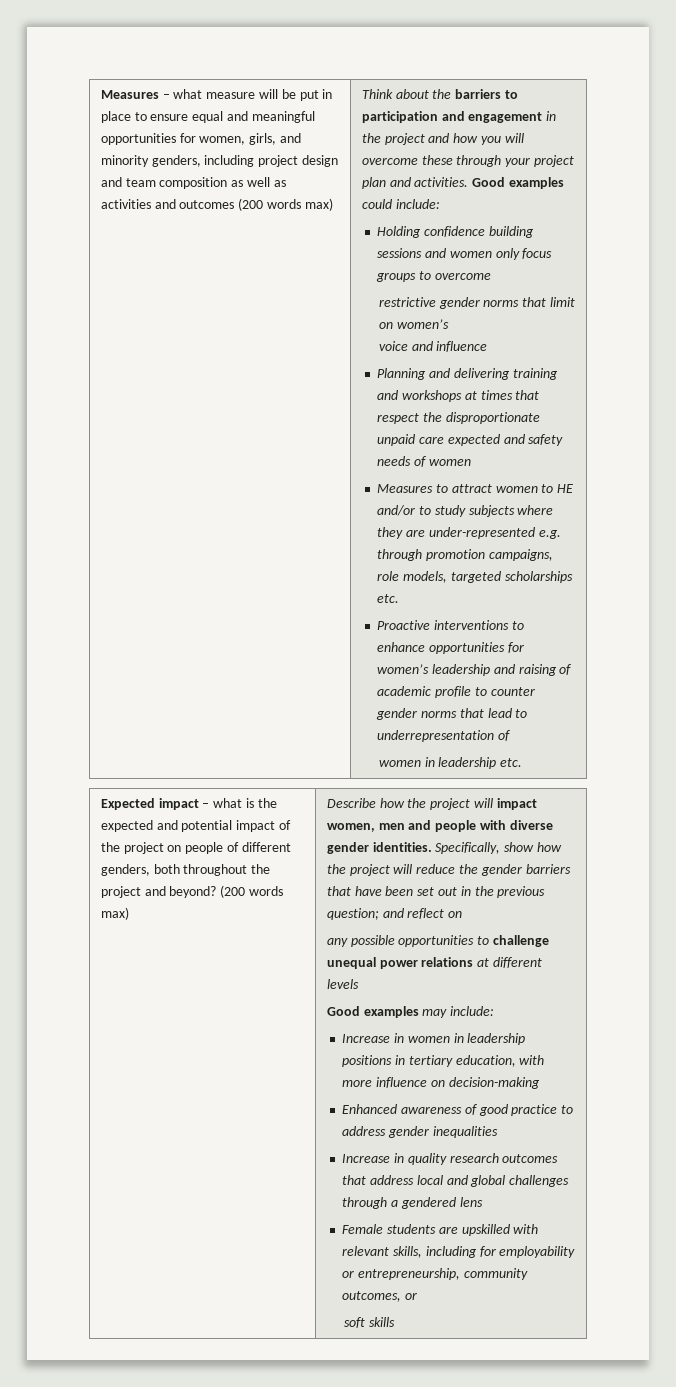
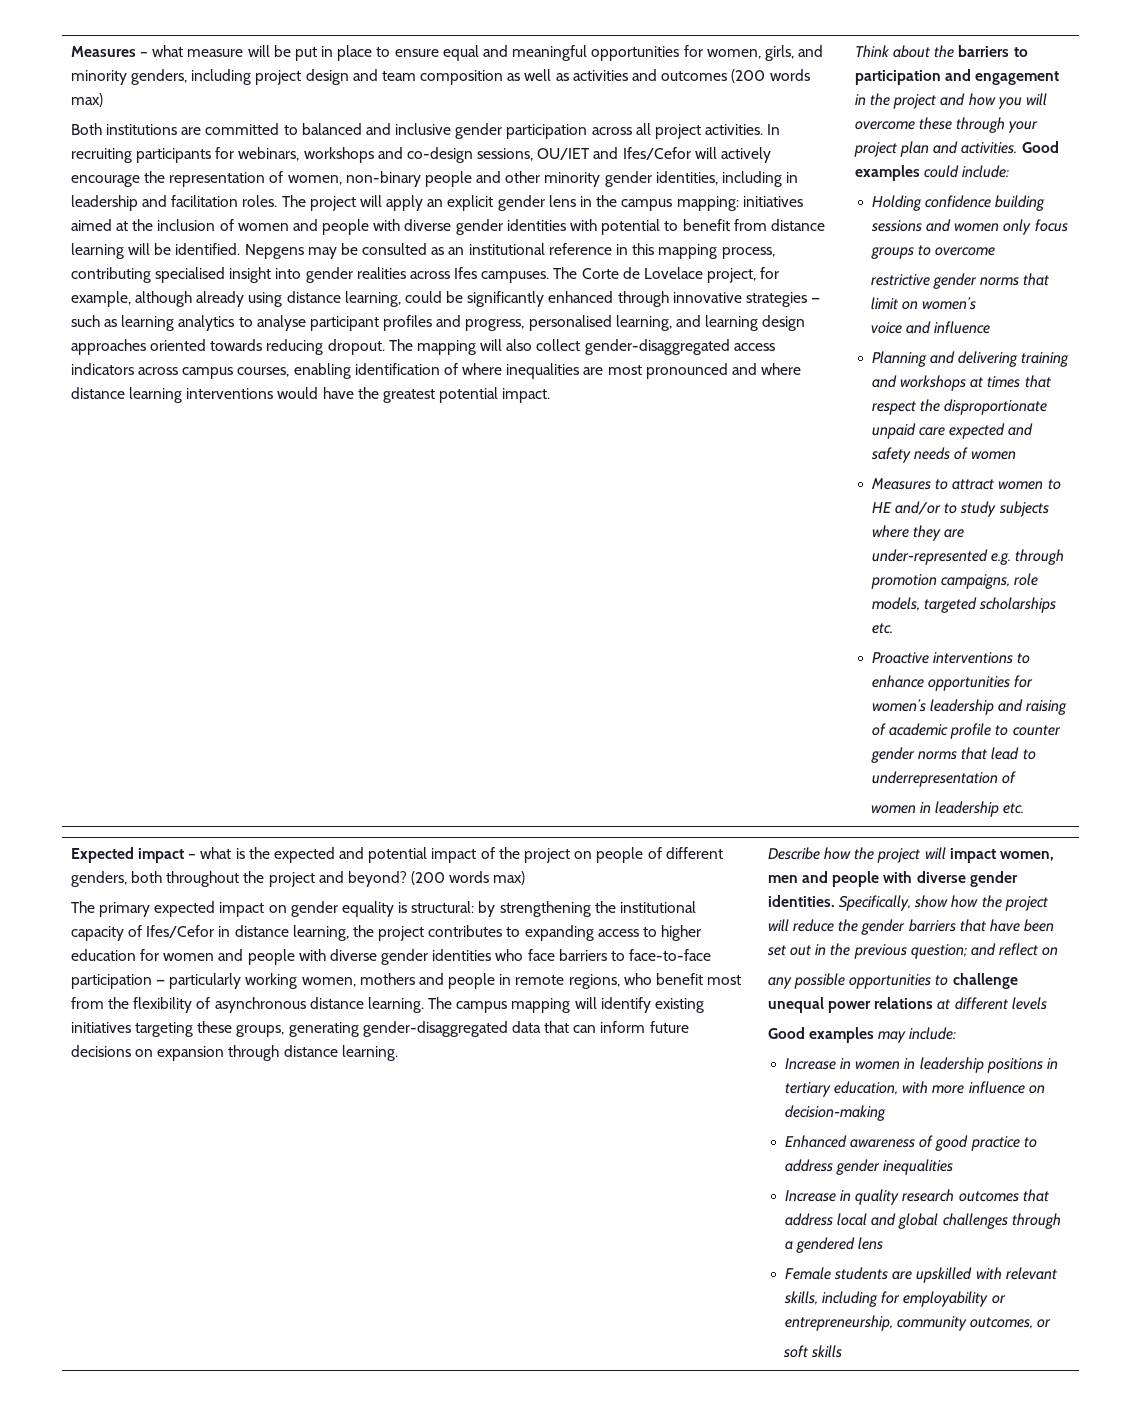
(333, 204) none -> [70,123,781,139] [70,147,771,163] [70,171,799,187] [70,195,803,211] [70,219,825,235] [70,243,775,259] [70,267,780,283] [70,291,821,307] [70,315,806,331] [70,339,775,355] [70,363,802,379] [70,387,551,403] // Both institutions are committed to balanced and inclusive gender participation across all project activities. In recruiting participants for webinars, workshops and co-design sessions, OU/IET and Ifes/Cefor will actively encourage the representation of women, non-binary people and other minority gender identities, including in leadership and facilitation roles. The project will apply an explicit gender lens in the campus mapping: initiatives aimed at the inclusion of women and people with diverse gender identities with potential to benefit from distance learning will be identified. Nepgens may be consulted as an institutional reference in this mapping process, contributing specialised insight into gender realities across Ifes campuses. The Corte de Lovelace project, for example, although already using distance learning, could be significantly enhanced through innovative strategies — such as learning analytics to analyse participant profiles and progress, personalised learning, and learning design approaches oriented towards reducing dropout. The mapping will also collect gender-disaggregated access indicators across campus courses, enabling identification of where inequalities are most pronounced and where distance learning interventions would have the greatest potential impact.
(129, 913) none -> [70,901,696,917] [70,925,702,941] [70,949,712,965] [70,973,742,989] [70,997,704,1013] [70,1021,689,1037] [70,1045,398,1061] // The primary expected impact on gender equality is structural: by strengthening the institutional capacity of Ifes/Cefor in distance learning, the project contributes to expanding access to higher education for women and people with diverse gender identities who face barriers to face-to-face participation — particularly working women, mothers and people in remote regions, who benefit most from the flexibility of asynchronous distance learning. The campus mapping will identify existing initiatives targeting these groups, generating gender-disaggregated data that can inform future decisions on expansion through distance learning.

